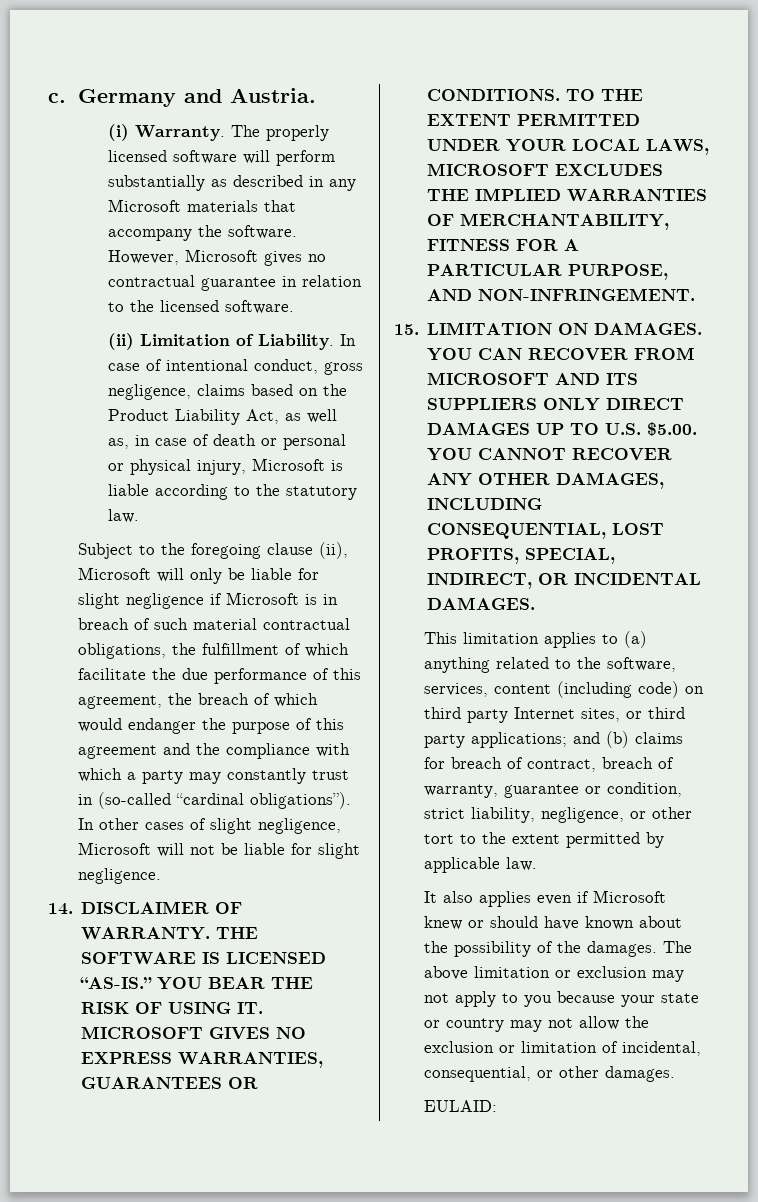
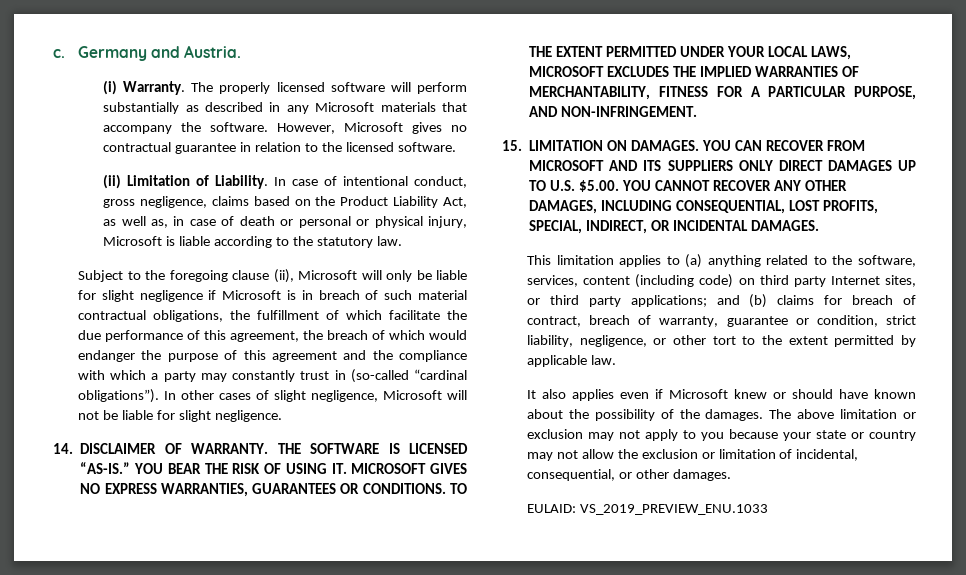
(498, 1106) none -> [579,504,768,515] VS_2019_PREVIEW_ENU.1033

